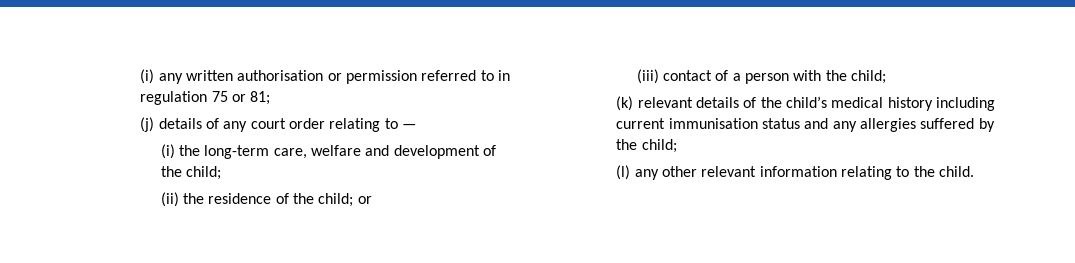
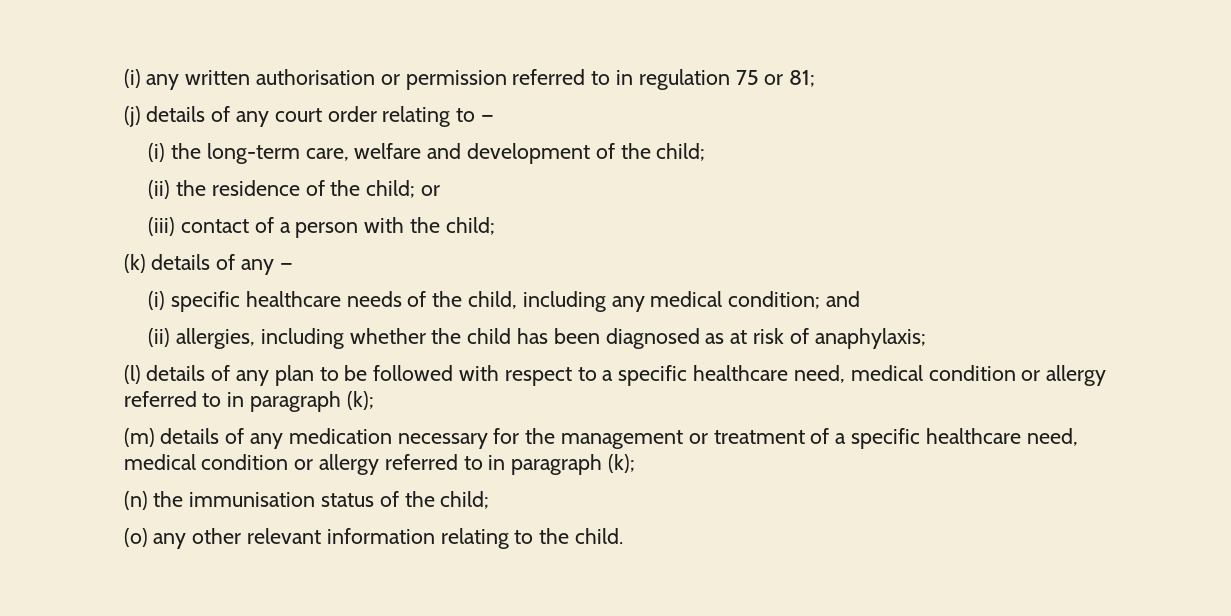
[637,96,995,111] [616,118,995,132] [616,139,677,153] [616,165,631,180] relevant details of the child’s medical history including current immunisation status and any allergies suffered by the child; // (l) -> [151,254,293,275] [148,291,861,312] [148,328,926,349] [123,365,1107,386] [123,391,374,412] [123,428,1078,449] [123,454,636,475] [123,491,490,510] [123,528,148,547] details of any — // (i) specific healthcare needs of the child, including any medical condition; and // (ii) allergies, including whether the child has been diagnosed as at risk of anaphylaxis; // (l) details of any plan to be followed with respect to a specific healthcare need, medical condition or allergy referred to in paragraph (k); // (m) details of any medication necessary for the management or treatment of a specific healthcare need, medical condition or allergy referred to in paragraph (k); // (n) the immunisation status of the child; // (o)

